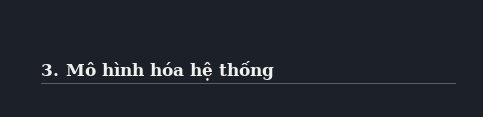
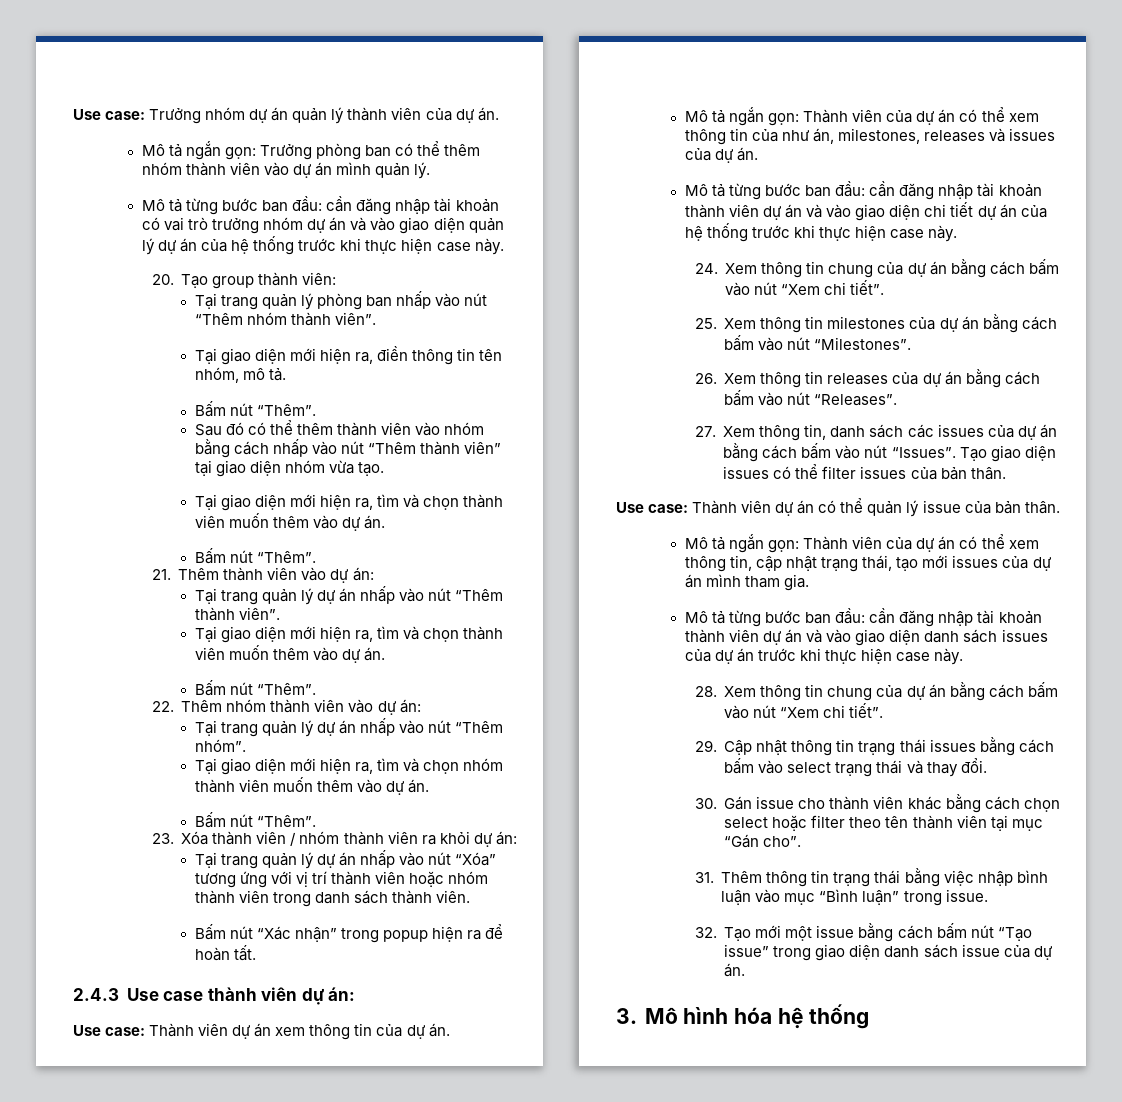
(41, 70) none -> [73,107,499,124] [141,141,481,160] [141,162,431,179] [141,196,499,215] [141,217,504,234] [141,236,504,255] [151,272,337,289] [194,291,487,310] [194,312,376,326] [194,346,502,365] [194,367,286,383] [194,401,316,417] [194,420,484,436] [194,439,501,458] [194,460,384,477] [194,494,503,511] [194,513,385,531] [194,548,316,564] [151,567,374,583] [194,586,503,605] [194,607,280,621] [194,626,503,643] [194,645,385,663] [194,680,316,696] [151,699,421,715] [194,718,503,737] [194,739,246,752] [194,758,503,775] [194,777,429,795] [194,812,316,828] [151,831,517,847] [194,850,496,869] [194,871,488,888] [194,890,470,907] [194,924,503,943] [194,945,256,961] [73,987,356,1005] [73,1023,450,1040] [684,107,1039,126] [684,128,1056,145] [684,147,759,163] [684,181,1042,200] [684,202,1047,221] [684,223,958,242] [694,259,1059,278] [725,280,885,296] [694,314,1057,333] [724,335,912,351] [694,369,1040,388] [724,390,898,406] [694,424,1057,441] [723,443,1056,462] [723,464,1006,480] [616,498,1060,517] [684,534,1039,553] [684,555,1051,572] [684,574,810,591] [684,608,1042,627] [684,629,1048,646] [684,648,964,665] [694,682,1058,701] [724,703,884,719] [694,737,1054,756] [724,758,987,777] [694,794,1060,813] [724,815,1043,832] [724,834,802,848] [694,868,1048,887] [721,889,988,906] [694,923,1032,942] [724,944,1052,961] [724,963,746,977] Use case: Trưởng nhóm dự án quản lý thành viên của dự án. // Mô tả ngắn gọn: Trưởng phòng ban có thể thêm nhóm thành viên vào dự án mình quản lý. // Mô tả từng bước ban đầu: cần đăng nhập tài khoản có vai trò trưởng nhóm dự án và vào giao diện quản lý dự án của hệ thống trước khi thực hiện case này. // 20. Tạo group thành viên: // Tại trang quản lý phòng ban nhấp vào nút “Thêm nhóm thành viên”. // Tại giao diện mới hiện ra, điền thông tin tên nhóm, mô tả. // Bấm nút “Thêm”. // Sau đó có thể thêm thành viên vào nhóm bằng cách nhấp vào nút “Thêm thành viên” tại giao diện nhóm vừa tạo. // Tại giao diện mới hiện ra, tìm và chọn thành viên muốn thêm vào dự án. // Bấm nút “Thêm”. // 21. Thêm thành viên vào dự án: // Tại trang quản lý dự án nhấp vào nút “Thêm thành viên”. // Tại giao diện mới hiện ra, tìm và chọn thành viên muốn thêm vào dự án. // Bấm nút “Thêm”. // 22. Thêm nhóm thành viên vào dự án: // Tại trang quản lý dự án nhấp vào nút “Thêm nhóm”. // Tại giao diện mới hiện ra, tìm và chọn nhóm thành viên muốn thêm vào dự án. // Bấm nút “Thêm”. // 23. Xóa thành viên / nhóm thành viên ra khỏi dự án: // Tại trang quản lý dự án nhấp vào nút “Xóa” tương ứng với vị trí thành viên hoặc nhóm thành viên trong danh sách thành viên. // Bấm nút “Xác nhận” trong popup hiện ra để hoàn tất. // 2.4.3 Use case thành viên dự án: // Use case: Thành viên dự án xem thông tin của dự án. // Mô tả ngắn gọn: Thành viên của dự án có thể xem thông tin của như án, milestones, releases và issues của dự án. // Mô tả từng bước ban đầu: cần đăng nhập tài khoản thành viên dự án và vào giao diện chi tiết dự án của hệ thống trước khi thực hiện case này. // 24. Xem thông tin chung của dự án bằng cách bấm vào nút “Xem chi tiết”. // 25. Xem thông tin milestones của dự án bằng cách bấm vào nút “Milestones”. // 26. Xem thông tin releases của dự án bằng cách bấm vào nút “Releases”. // 27. Xem thông tin, danh sách các issues của dự án bằng cách bấm vào nút “Issues”. Tạo giao diện issues có thể filter issues của bản thân. // Use case: Thành viên dự án có thể quản lý issue của bản thân. // Mô tả ngắn gọn: Thành viên của dự án có thể xem thông tin, cập nhật trạng thái, tạo mới issues của dự án mình tham gia. // Mô tả từng bước ban đầu: cần đăng nhập tài khoản thành viên dự án và vào giao diện danh sách issues của dự án trước khi thực hiện case này. // 28. Xem thông tin chung của dự án bằng cách bấm vào nút “Xem chi tiết”. // 29. Cập nhật thông tin trạng thái issues bằng cách bấm vào select trạng thái và thay đổi. // 30. Gán issue cho thành viên khác bằng cách chọn select hoặc filter theo tên thành viên tại mục “Gán cho”. // 31. Thêm thông tin trạng thái bằng việc nhập bình luận vào mục “Bình luận” trong issue. // 32. Tạo mới một issue bằng cách bấm nút “Tạo issue” trong giao diện danh sách issue của dự án. //

